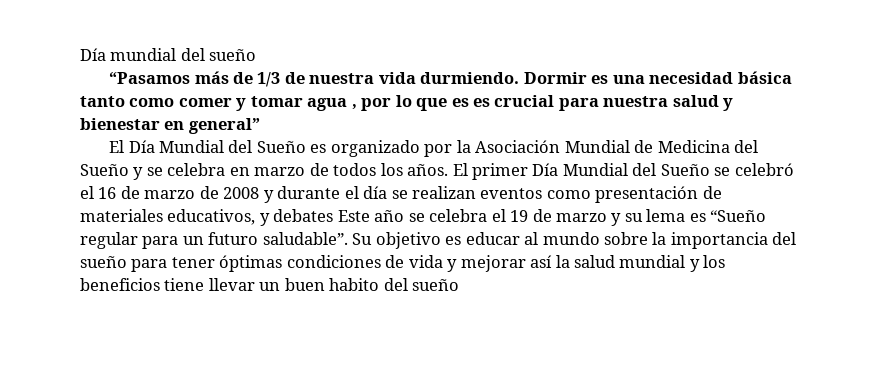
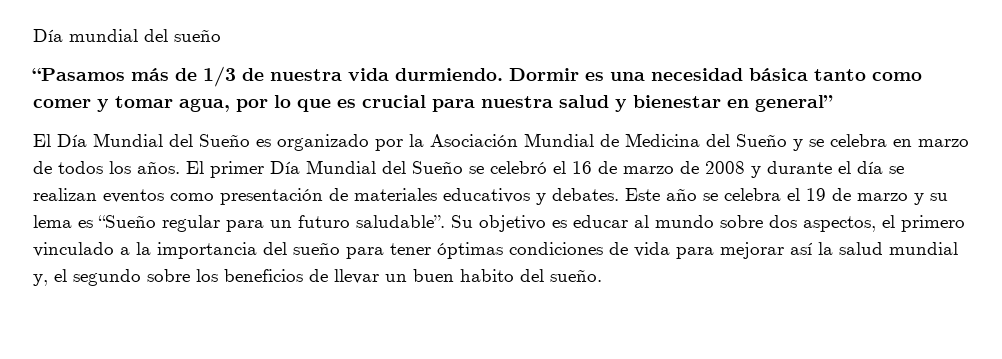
[307,98,357,111] agua , -> [179,98,230,112] agua,
[473,98,491,107] es -> (356, 103) none
[167,209,334,226] educativos, y debates -> [443,188,619,205] educativos y debates.
(649, 238) none -> [769,215,965,232] [33,242,130,257] dos aspectos, el primero vinculado a
[447,259,458,272] y -> [676,247,714,259] para
[689,259,700,272] y -> [33,269,190,286] y, el segundo sobre
[164,278,205,291] tiene -> [309,269,328,282] de
[412,279,460,291] sueño -> [550,269,602,282] sueño.

